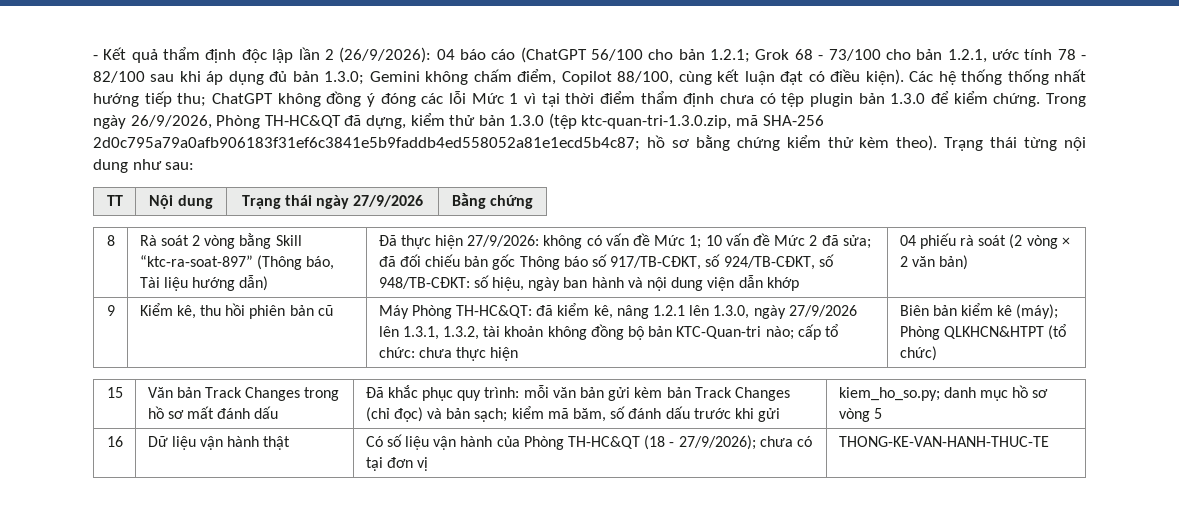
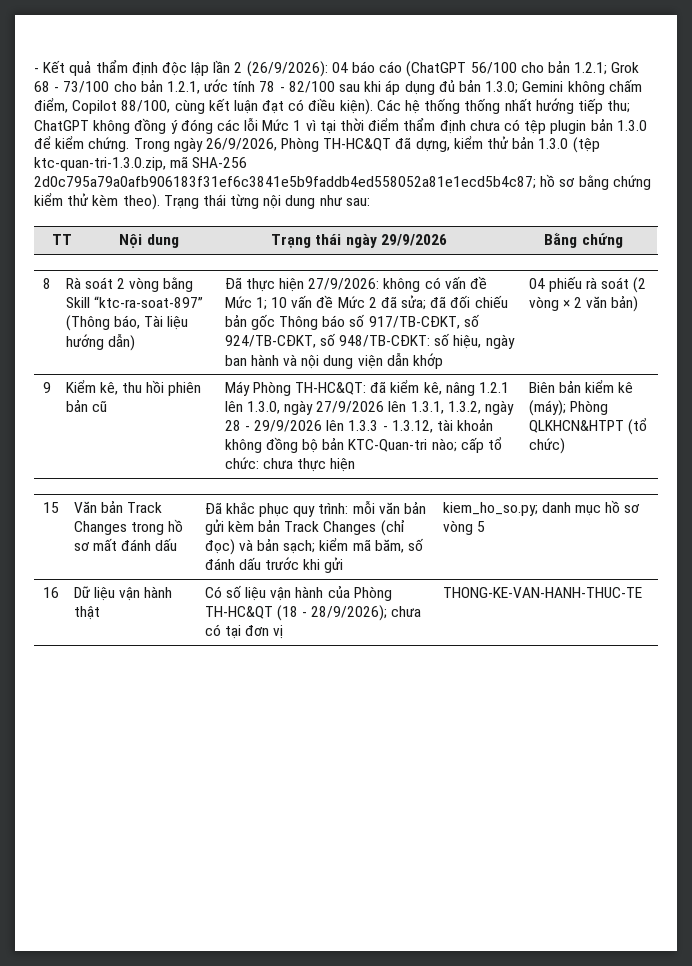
[353,195,424,207] 27/9/2026 -> [380,234,447,246] 29/9/2026
(480, 333) none -> [484,400,514,415] [224,420,433,433] ngày 28 - 29/9/2026 lên 1.3.3 - 1.3.12,
[678,435,756,450] 27/9/2026); -> [311,605,388,621] 28/9/2026);

